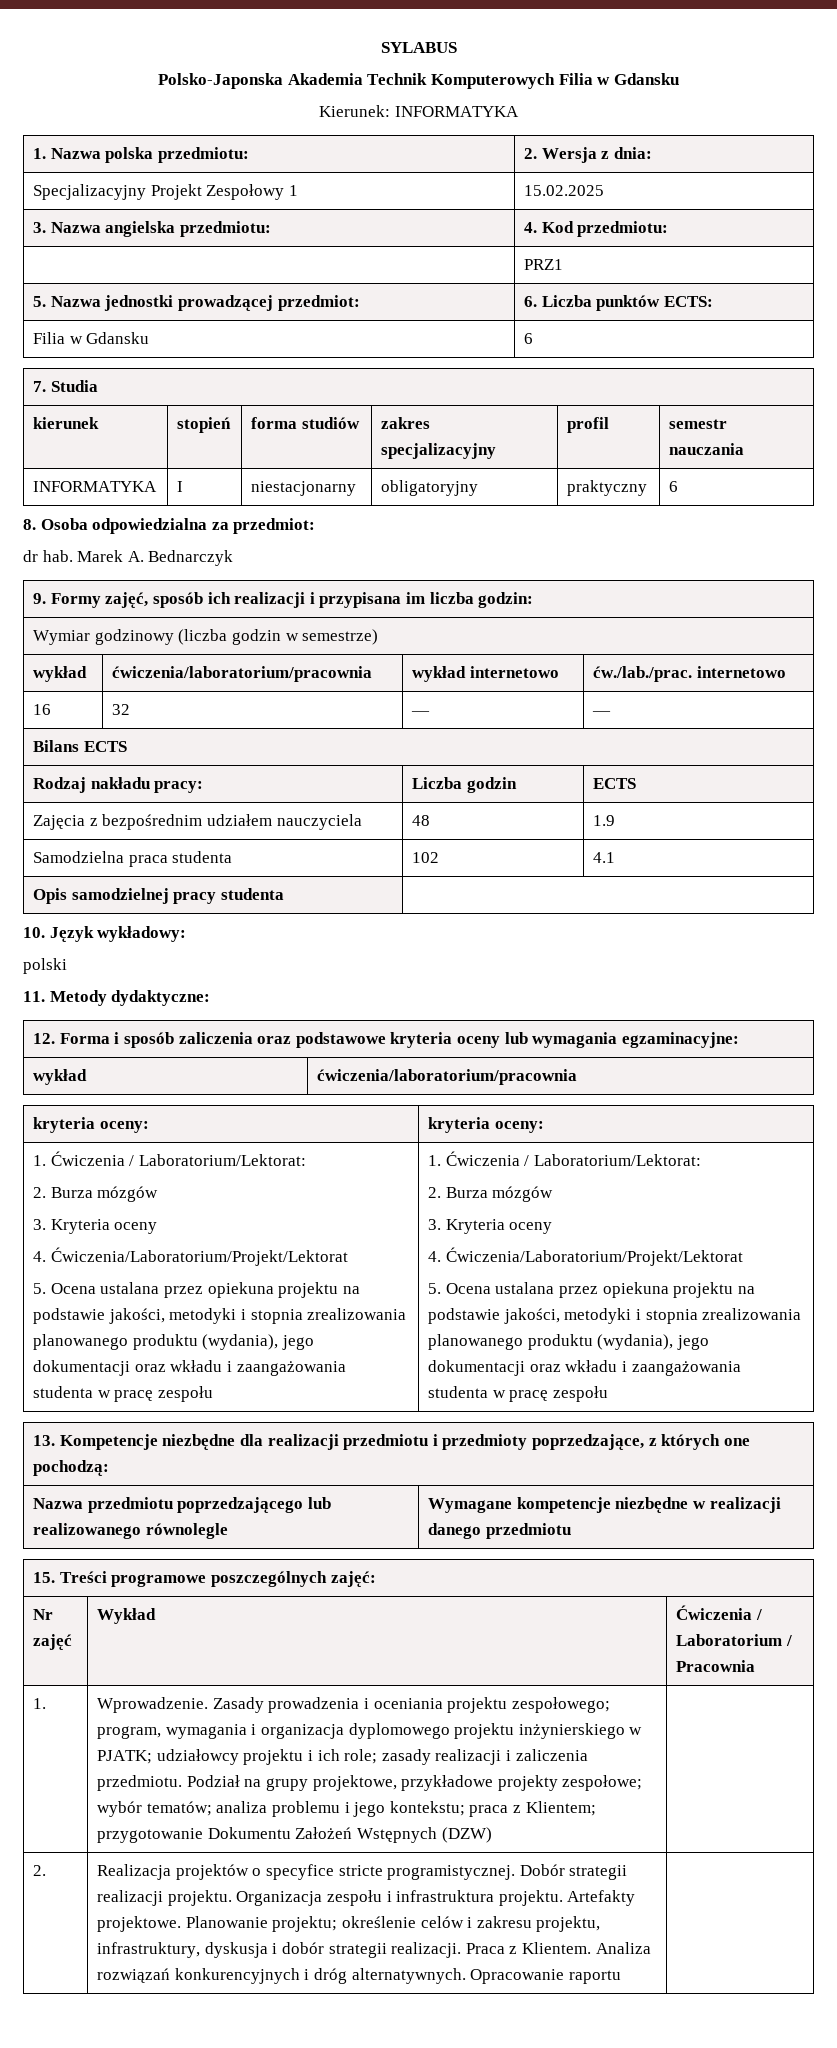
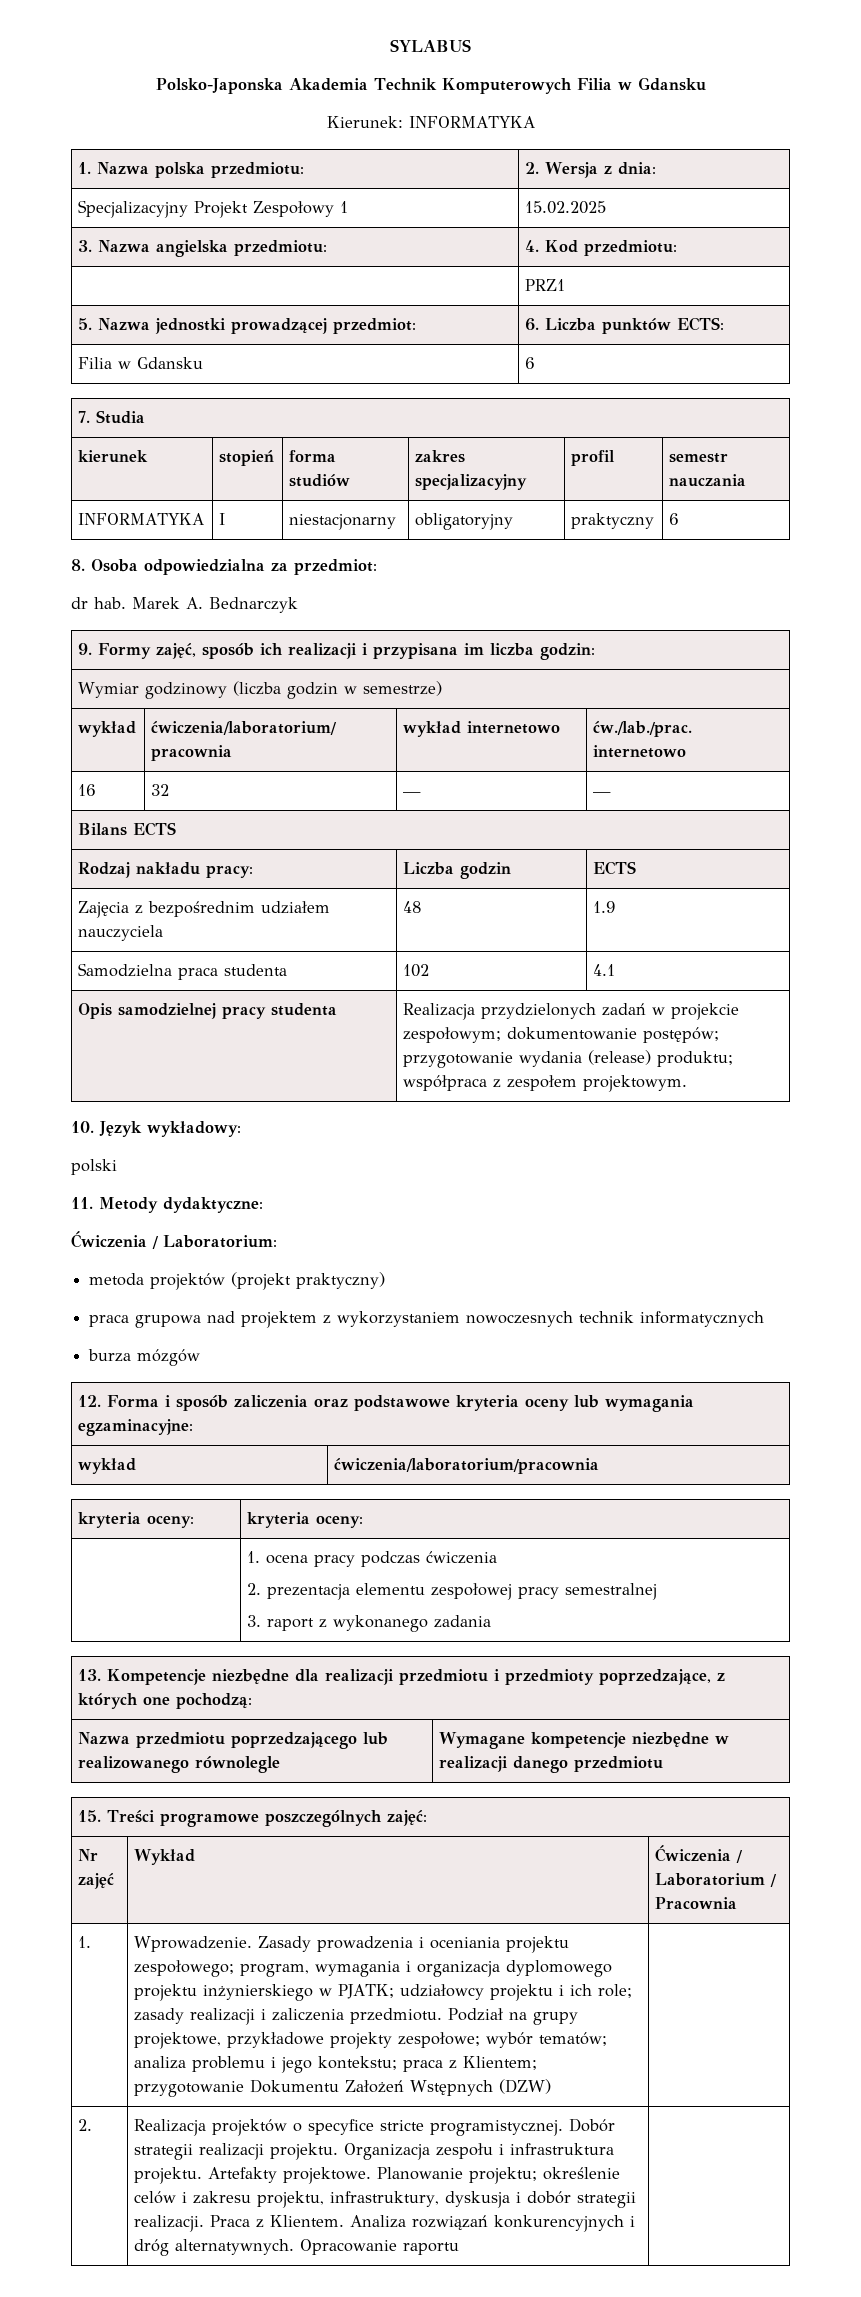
(284, 894) none -> [403,1003,740,1020] [403,1027,720,1043] [403,1050,734,1068] [403,1075,688,1092] Realizacja przydzielonych zadań w projekcie zespołowym; dokumentowanie postępów; przygotowanie wydania (release) produktu; współpraca z zespołem projektowym.
(211, 998) none -> [71,1231,277,1249] [89,1272,386,1290] [89,1311,765,1328] [88,1349,201,1366] // Ćwiczenia / Laboratorium: // metoda projektów (projekt praktyczny) // praca grupowa nad projektem z wykorzystaniem nowoczesnych technik informatycznych // burza mózgów
[33,1151,306,1166] [33,1186,159,1202] [33,1219,158,1234] [33,1247,348,1266] [33,1282,360,1298] [33,1308,407,1324] [33,1334,314,1350] [33,1360,346,1376] [33,1386,213,1402] [428,1151,701,1166] [428,1186,554,1202] [428,1219,553,1234] [428,1247,743,1266] [428,1282,755,1298] [428,1308,802,1324] [428,1334,709,1350] [428,1360,741,1376] [428,1386,608,1402] 1. Ćwiczenia / Laboratorium/Lektorat: // 2. Burza mózgów // 3. Kryteria oceny // 4. Ćwiczenia/Laboratorium/Projekt/Lektorat // 5. Ocena ustalana przez opiekuna projektu na podstawie jakości, metodyki i stopnia zrealizowania planowanego produktu (wydania), jego dokumentacji oraz wkładu i zaangażowania studenta w pracę zespołu | 1. Ćwiczenia / Laboratorium/Lektorat: // 2. Burza mózgów // 3. Kryteria oceny // 4. Ćwiczenia/Laboratorium/Projekt/Lektorat // 5. Ocena ustalana przez opiekuna projektu na podstawie jakości, metodyki i stopnia zrealizowania planowanego produktu (wydania), jego dokumentacji oraz wkładu i zaangażowania studenta w pracę zespołu -> [247,1551,498,1567] [247,1583,658,1600] [247,1615,492,1632] | 1. ocena pracy podczas ćwiczenia // 2. prezentacja elementu zespołowej pracy semestralnej // 3. raport z wykonanego zadania

